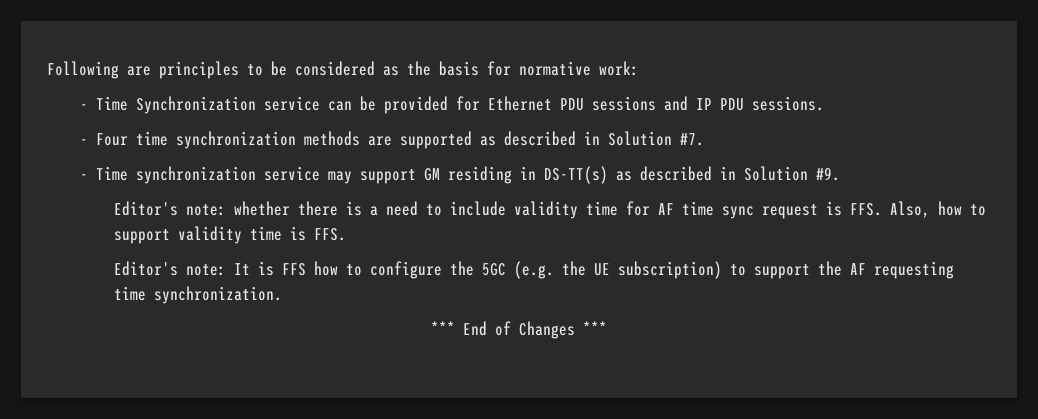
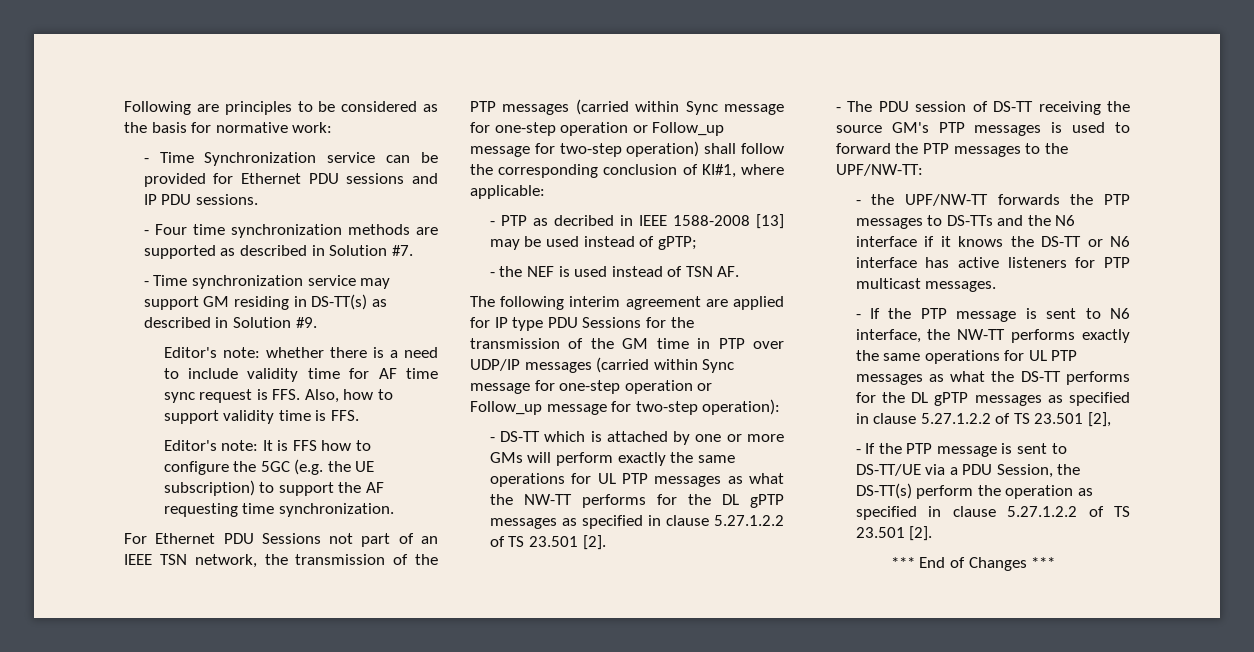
(282, 295) none -> [124,533,438,547] [124,554,438,568] [470,99,784,115] [470,122,725,136] [470,141,784,157] [470,164,784,178] [470,185,545,199] [489,214,784,229] [489,236,697,250] [489,266,740,277] [470,296,784,310] [470,317,694,331] [470,338,784,349] [470,357,735,373] [470,380,713,394] [470,399,781,415] [489,431,784,445] [489,452,735,466] [489,473,784,487] [489,494,784,508] [489,515,784,529] [489,535,606,550] [835,101,1130,115] [835,122,1130,136] [835,143,1068,157] [835,164,923,176] [855,194,1130,206] [855,215,1076,229] [855,236,1130,247] [855,257,1130,268] [855,278,997,292] [855,308,1130,322] [855,329,1130,343] [855,350,1078,364] [855,371,1130,385] [855,392,1130,406] [855,412,1112,427] [855,443,1067,457] [855,464,1081,478] [855,483,1093,499] [855,506,1130,520] [855,526,933,541] // For Ethernet PDU Sessions not part of an IEEE TSN network, the transmission of the PTP messages (carried within Sync message for one-step operation or Follow_up message for two-step operation) shall follow the corresponding conclusion of KI#1, where applicable: // - PTP as decribed in IEEE 1588-2008 [13] may be used instead of gPTP; // - the NEF is used instead of TSN AF. // The following interim agreement are applied for IP type PDU Sessions for the transmission of the GM time in PTP over UDP/IP messages (carried within Sync message for one-step operation or Follow_up message for two-step operation): // - DS-TT which is attached by one or more GMs will perform exactly the same operations for UL PTP messages as what the NW-TT performs for the DL gPTP messages as specified in clause 5.27.1.2.2 of TS 23.501 [2]. // - The PDU session of DS-TT receiving the source GM's PTP messages is used to forward the PTP messages to the UPF/NW-TT: // - the UPF/NW-TT forwards the PTP messages to DS-TTs and the N6 interface if it knows the DS-TT or N6 interface has active listeners for PTP multicast messages. // - If the PTP message is sent to N6 interface, the NW-TT performs exactly the same operations for UL PTP messages as what the DS-TT performs for the DL gPTP messages as specified in clause 5.27.1.2.2 of TS 23.501 [2], // - If the PTP message is sent to DS-TT/UE via a PDU Session, the DS-TT(s) perform the operation as specified in clause 5.27.1.2.2 of TS 23.501 [2].

